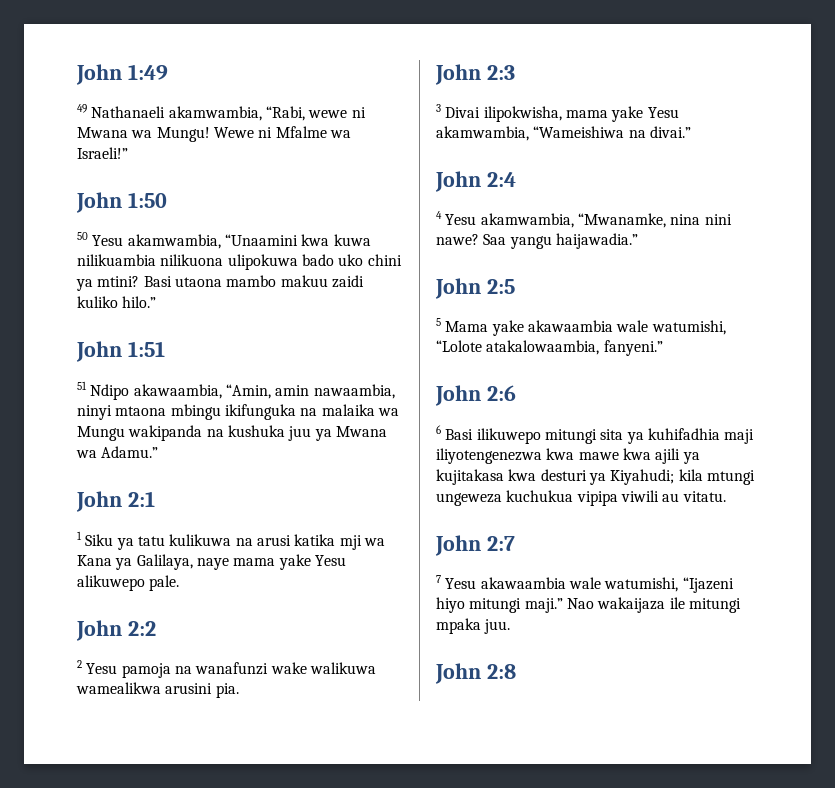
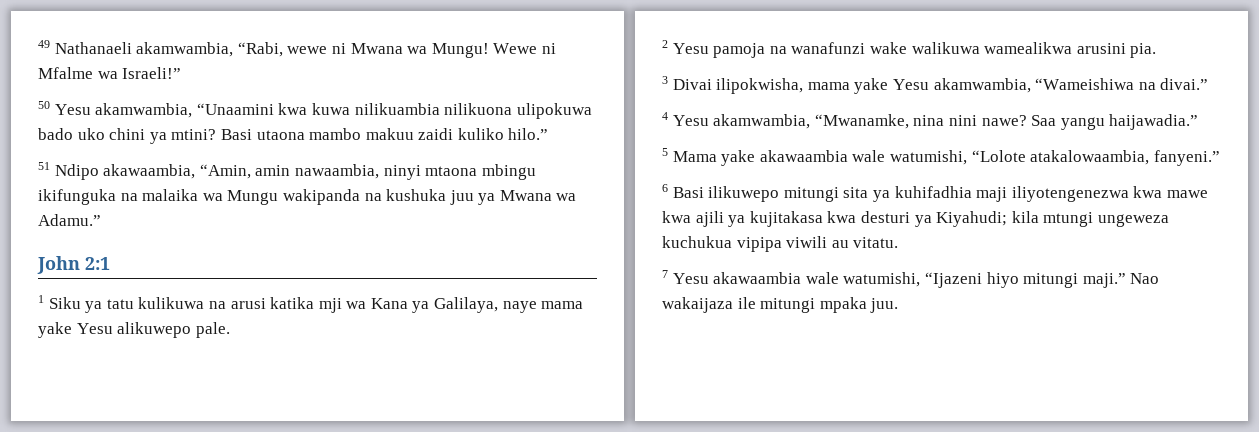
[76,64,168,85] John 1:49 // -> (38, 44) none
[76,192,167,213] // John 1:50 -> (182, 73) none
[76,341,165,362] // John 1:51 -> (549, 134) none
[76,620,156,641] // John 2:2 -> (230, 330) none
[435,64,515,85] // John 2:3 -> (1157, 50) none
[435,171,516,192] // John 2:4 -> (1209, 84) none
[435,278,515,299] // John 2:5 -> (1199, 122) none
[435,385,516,406] // John 2:6 -> (1220, 158) none
[435,535,515,556] // John 2:7 -> (899, 242) none
[435,663,516,684] // John 2:8 -> (899, 305) none

